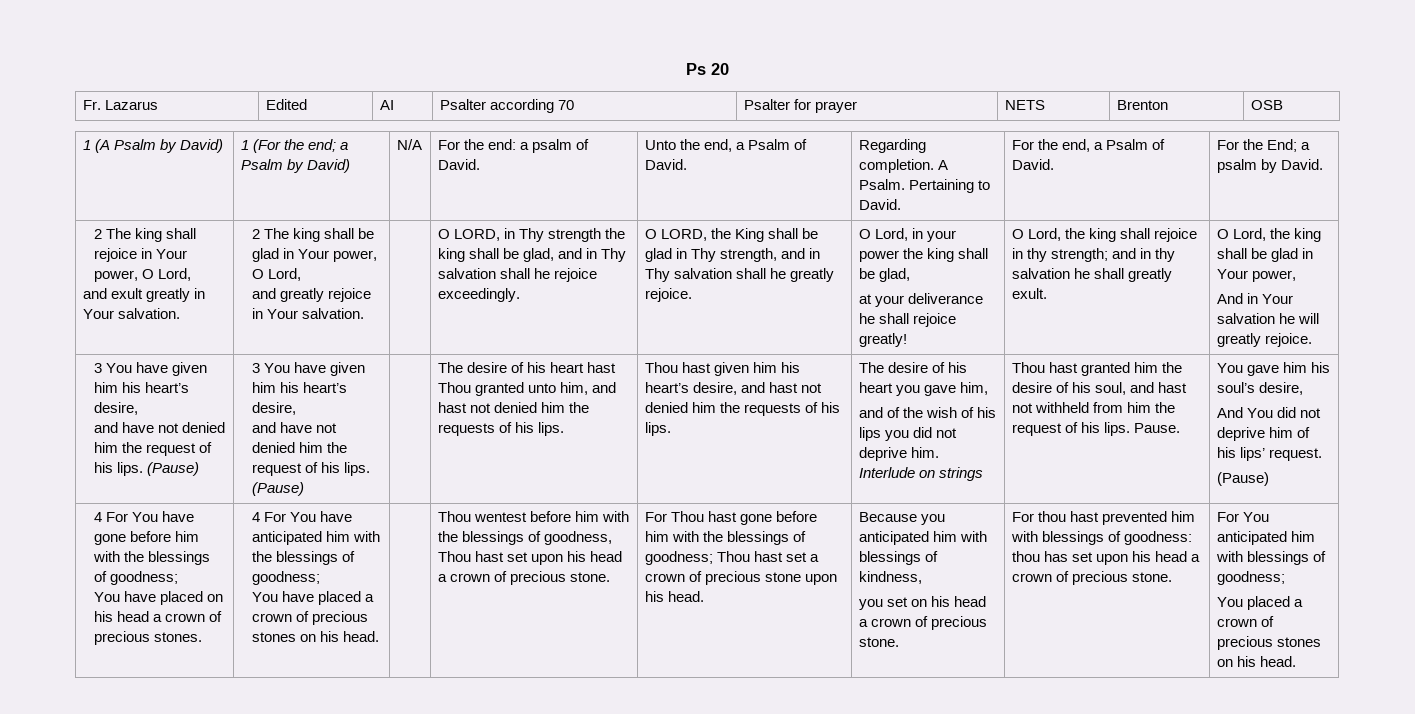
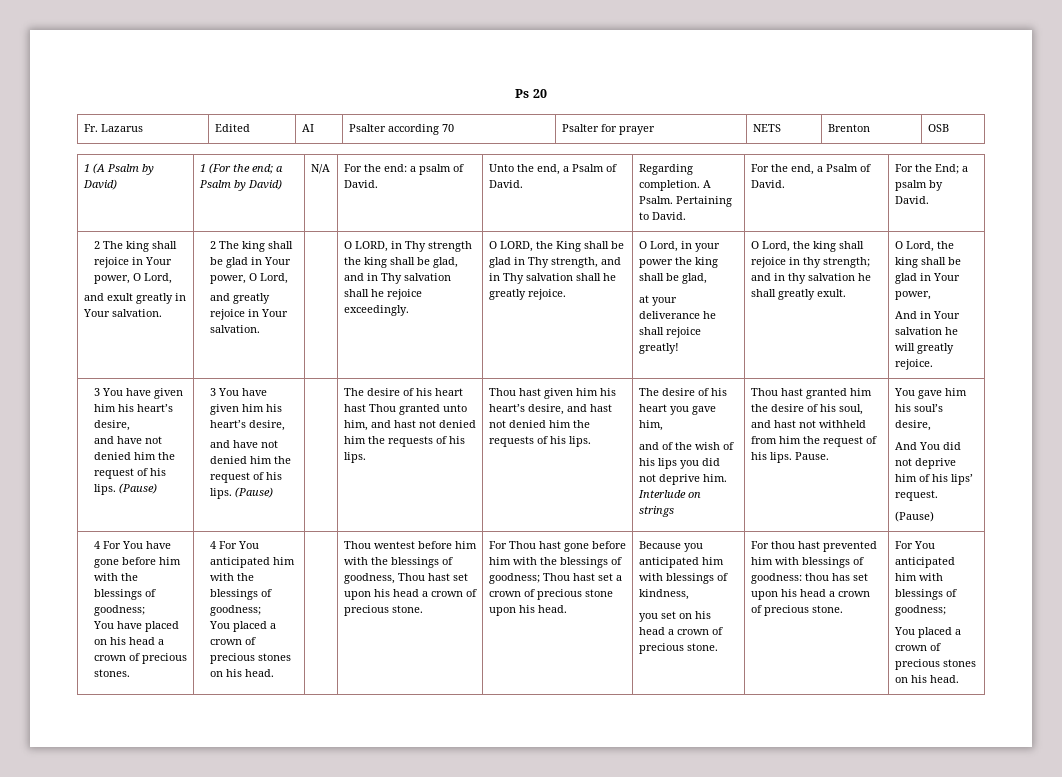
[320,511,353,522] have -> (260, 545) none
[282,591,315,602] have -> (231, 625) none

